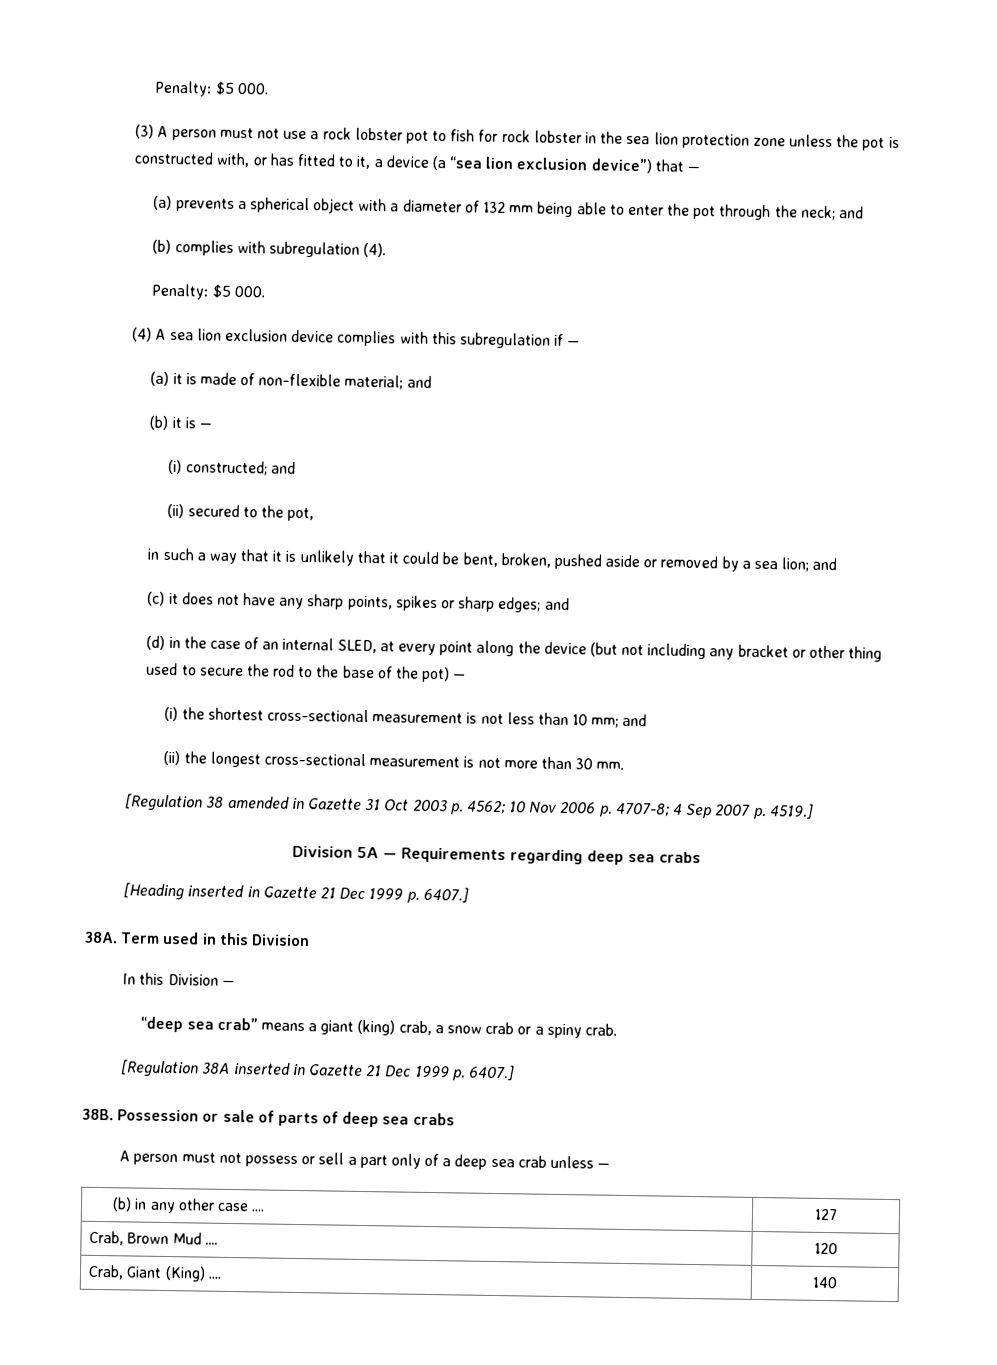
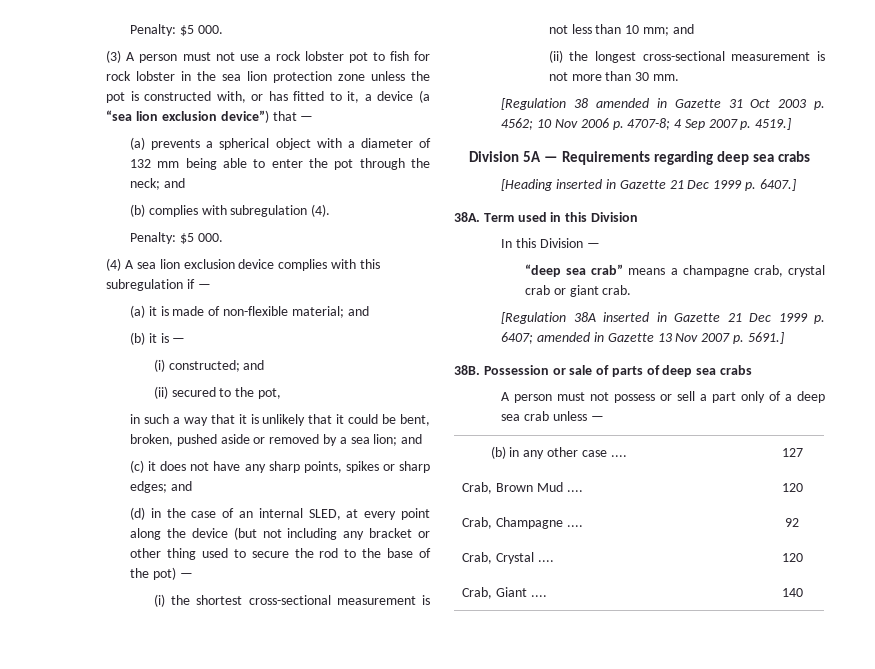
[320,1019,582,1039] giant (king) crab, a snow crab or a spiny -> [682,265,825,277] [525,285,599,297] champagne crab, crystal crab or giant
[467,1064,515,1081] 6407.] -> [501,332,784,344] 6407; amended in Gazette 13 Nov 2007 p. 5691.]
(838, 1248) none -> [462,517,583,529] [785,518,799,527] [462,552,554,564] [781,553,803,562] // Crab, Champagne .... | 92 // Crab, Crystal .... | 120
[164,1266,206,1282] (King) -> (528, 592) none

